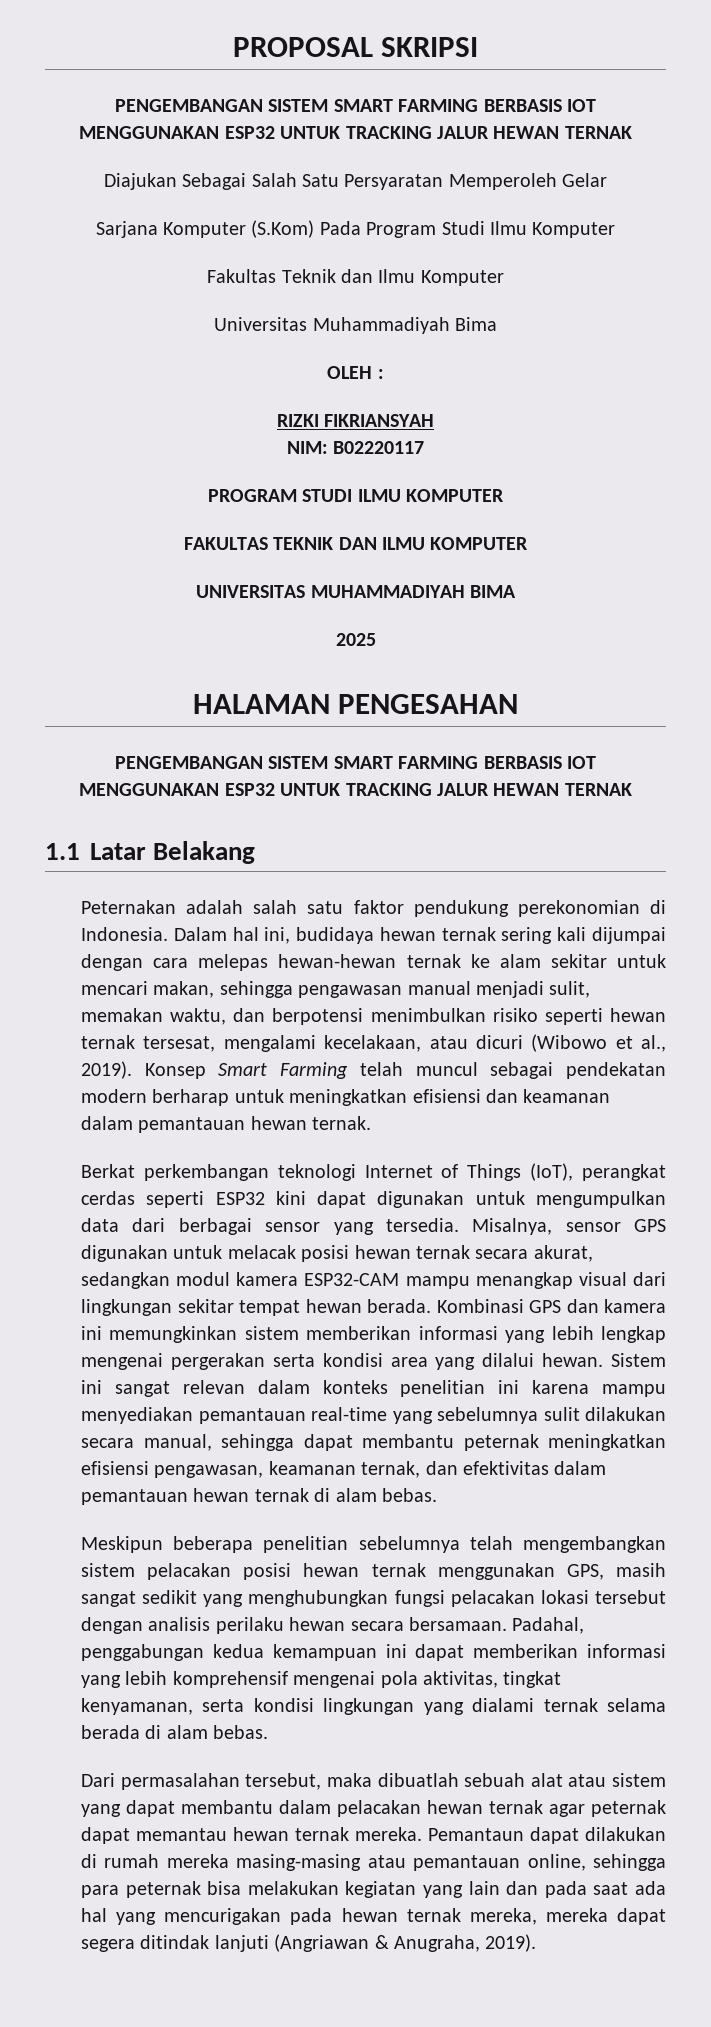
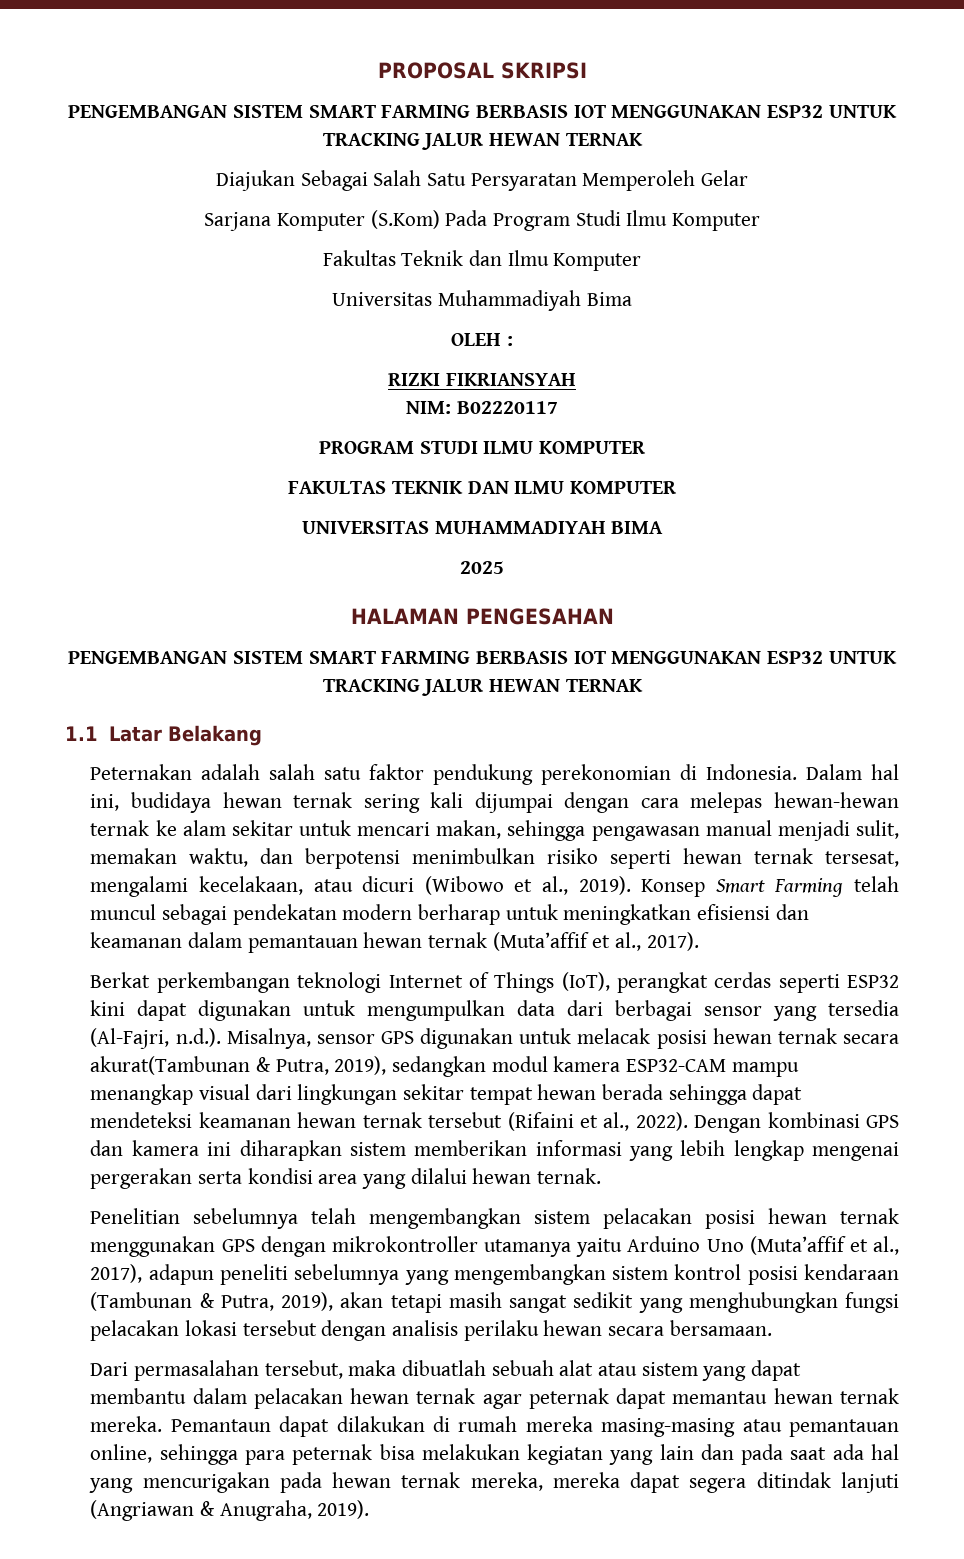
[312,1116,372,1130] ternak. -> [428,932,699,951] ternak (Muta’affif et al., 2017).
[385,1218,459,1232] tersedia. -> [828,1000,899,1016] [90,1028,221,1049] tersedia (Al-Fajri, n.d.).
[533,1245,593,1262] akurat, -> [90,1056,387,1075] akurat(Tambunan & Putra, 2019),
[366,1299,524,1313] berada. Kombinasi -> [602,1084,803,1105] [90,1112,860,1133] berada sehingga dapat mendeteksi keamanan hewan ternak tersebut (Rifaini et al., 2022). Dengan kombinasi
[109,1326,238,1343] memungkinkan -> [239,1140,342,1161] diharapkan
[542,1353,666,1367] [80,1380,666,1397] [80,1407,666,1424] [80,1434,666,1451] [80,1461,607,1478] [80,1488,437,1505] [80,1536,349,1553] hewan. Sistem ini sangat relevan dalam konteks penelitian ini karena mampu menyediakan pemantauan real-time yang sebelumnya sulit dilakukan secara manual, sehingga dapat membantu peternak meningkatkan efisiensi pengawasan, keamanan ternak, dan efektivitas dalam pemantauan hewan ternak di alam bebas. // Meskipun beberapa penelitian -> [472,1168,602,1184] [90,1208,181,1224] hewan ternak. // Penelitian
[566,1564,604,1580] GPS, -> [221,1236,899,1257] [90,1264,899,1285] [90,1292,442,1313] GPS dengan mikrokontroller utamanya yaitu Arduino Uno (Muta’affif et al., 2017), adapun peneliti sebelumnya yang mengembangkan sistem kontrol posisi kendaraan (Tambunan & Putra, 2019), akan tetapi
[512,1617,585,1634] [80,1644,666,1661] [80,1671,562,1688] [80,1698,666,1715] [80,1725,269,1739] Padahal, penggabungan kedua kemampuan ini dapat memberikan informasi yang lebih komprehensif mengenai pola aktivitas, tingkat kenyamanan, serta kondisi lingkungan yang dialami ternak selama berada di alam bebas. -> (772, 1328) none

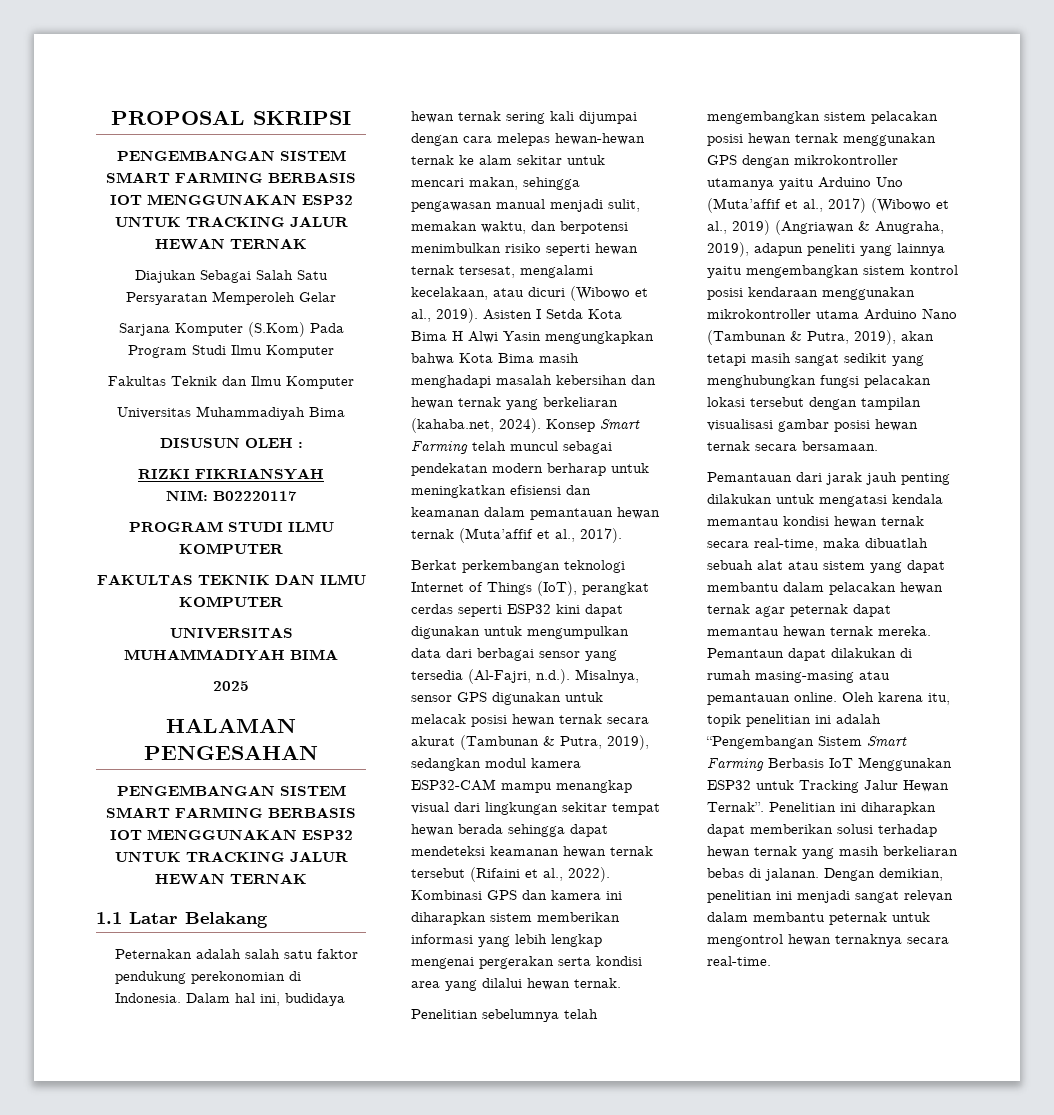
(632, 299) none -> [159,437,240,448] DISUSUN
(631, 885) none -> [482,309,622,320] [410,331,654,344] [410,353,579,365] [410,375,656,388] [410,397,618,410] [410,418,541,433] Asisten I Setda Kota Bima H Alwi Yasin mengungkapkan bahwa Kota Bima masih menghadapi masalah kebersihan dan hewan ternak yang berkeliaran (kahaba.net, 2024).
[90,1056,251,1075] akurat(Tambunan -> [410,735,539,750] akurat (Tambunan
[694,1112,860,1133] Dengan kombinasi -> [410,890,482,900] Kombinasi
[90,1264,449,1285] 2017), adapun peneliti sebelumnya yang -> [827,198,949,213] [706,220,944,235] [706,242,945,257] [706,266,742,278] 2017) (Wibowo et al., 2019) (Angriawan & Anugraha, 2019), adapun peneliti yang lainnya yaitu
(899, 1272) none -> [821,287,915,300] [706,308,957,320] menggunakan mikrokontroller utama Arduino Nano
[392,1320,772,1341] [90,1360,343,1381] analisis perilaku hewan secara bersamaan. // Dari permasalahan tersebut, -> [860,397,921,410] [706,419,918,432] [706,441,878,451] [706,472,950,485] [706,494,943,507] [706,516,924,528] [706,538,818,551] tampilan visualisasi gambar posisi hewan ternak secara bersamaan. // Pemantauan dari jarak jauh penting dilakukan untuk mengatasi kendala memantau kondisi hewan ternak secara real-time,
[525,1416,593,1432] mereka -> (751, 675) none
[90,1444,899,1465] [89,1472,899,1493] [90,1500,370,1521] online, sehingga para peternak bisa melakukan kegiatan yang lain dan pada saat ada hal yang mencurigakan pada hewan ternak mereka, mereka dapat segera ditindak lanjuti (Angriawan & Anugraha, 2019). -> [793,692,950,705] [706,714,881,727] [705,736,907,749] [706,757,952,771] [706,780,949,793] [706,802,936,815] [706,824,937,837] [706,846,958,859] [706,868,943,881] [706,890,953,903] [706,912,930,925] [706,934,949,947] [706,956,771,966] online. Oleh karena itu, topik penelitian ini adalah “Pengembangan Sistem Smart Farming Berbasis IoT Menggunakan ESP32 untuk Tracking Jalur Hewan Ternak”. Penelitian ini diharapkan dapat memberikan solusi terhadap hewan ternak yang masih berkeliaran bebas di jalanan. Dengan demikian, penelitian ini menjadi sangat relevan dalam membantu peternak untuk mengontrol hewan ternaknya secara real-time.

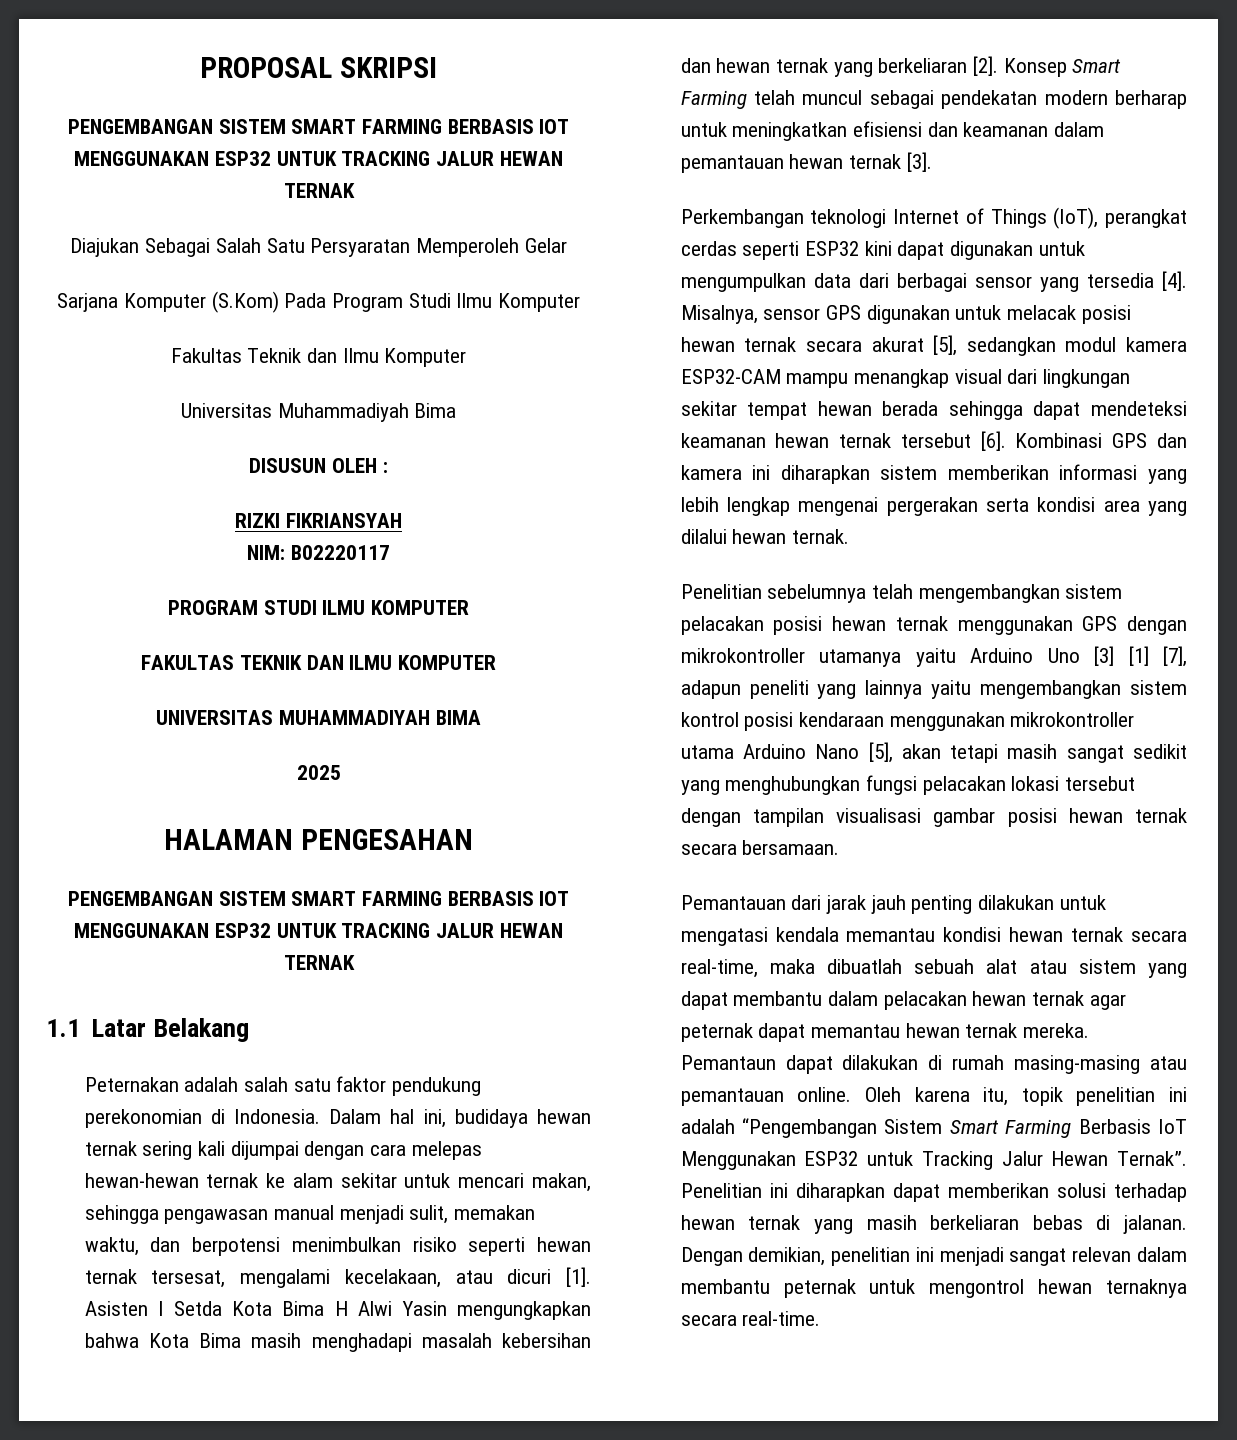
[569,286,648,301] [410,308,478,323] (Wibowo et al., 2019). -> [566,1267,592,1287] [1].
[410,418,541,433] (kahaba.net, 2024). -> [973,56,999,76] [2].
[458,528,622,543] [410,560,560,573] (Muta’affif et al., 2017). // Berkat perkembangan -> [906,152,932,172] [680,209,804,228] [3]. // Perkembangan
[467,669,570,684] (Al-Fajri, n.d.). -> [1162,271,1187,291] [4].
[459,735,649,750] (Tambunan & Putra, 2019), -> [933,335,958,356] [5],
[469,867,610,882] (Rifaini et al., 2022). -> [980,431,1006,451] [6].
[706,198,949,213] [706,220,944,235] [706,242,749,257] (Muta’affif et al., 2017) (Wibowo et al., 2019) (Angriawan & Anugraha, 2019), -> [1094,646,1187,667] [3] [1] [7],
[706,330,896,345] (Tambunan & Putra, 2019), -> [868,742,893,763] [5],

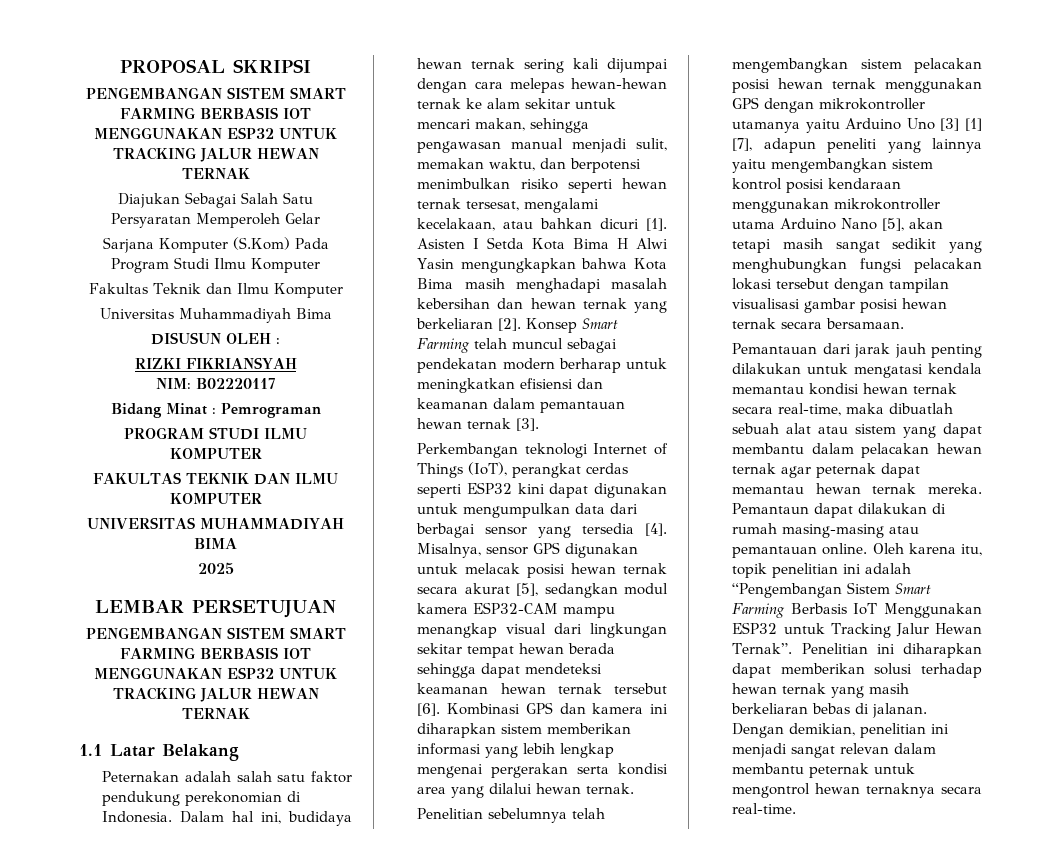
(390, 552) none -> [110,403,321,418] // Bidang Minat : Pemrograman
[164,829,473,850] HALAMAN PENGESAHAN -> [95,599,336,618] LEMBAR PERSETUJUAN
(493, 1277) none -> [540,218,593,229] bahkan

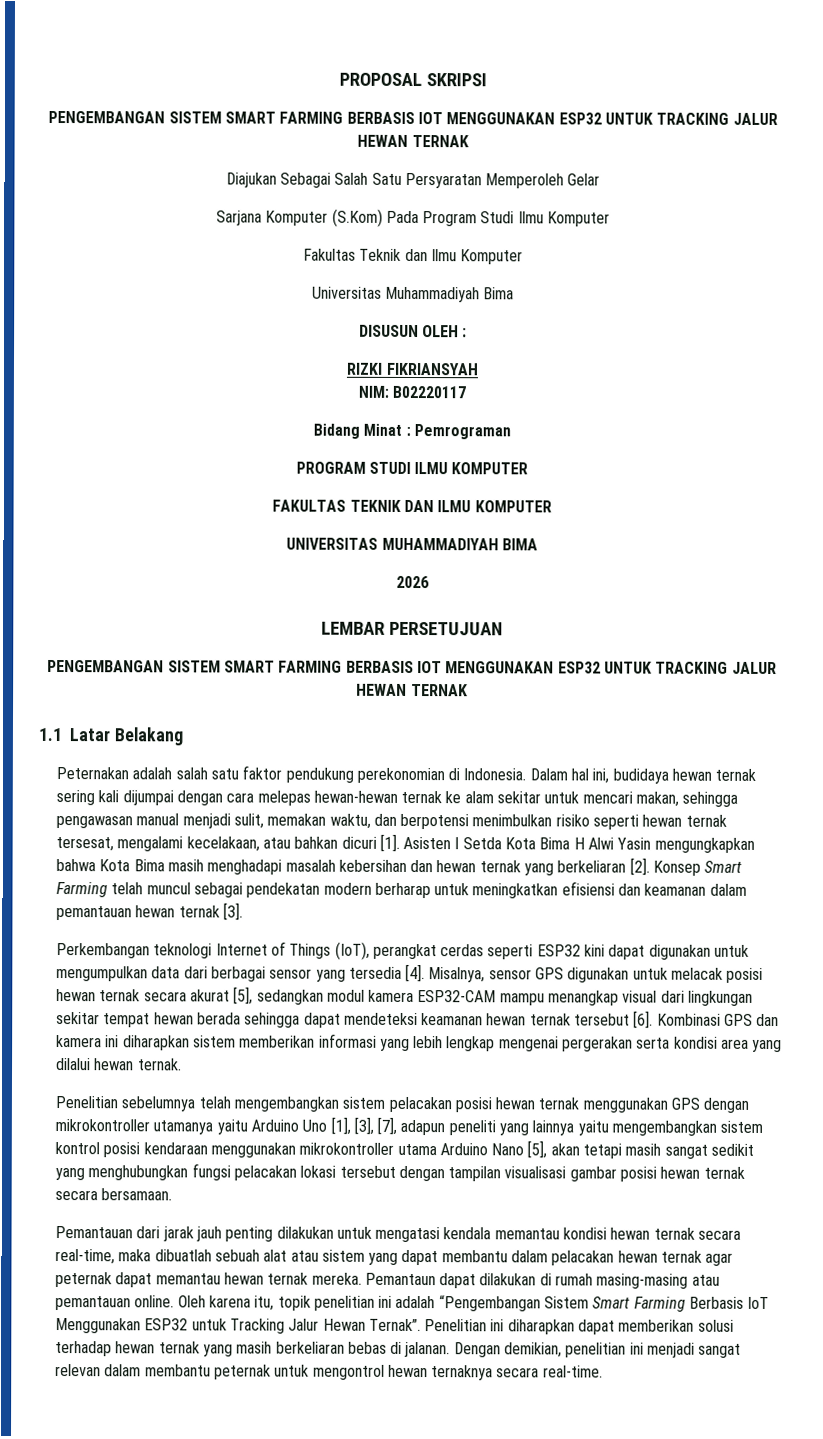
[197,562,234,574] 2025 -> [395,575,429,589] 2026
[940,118,982,131] [3] [1] -> [330,1116,374,1135] [1], [3],

